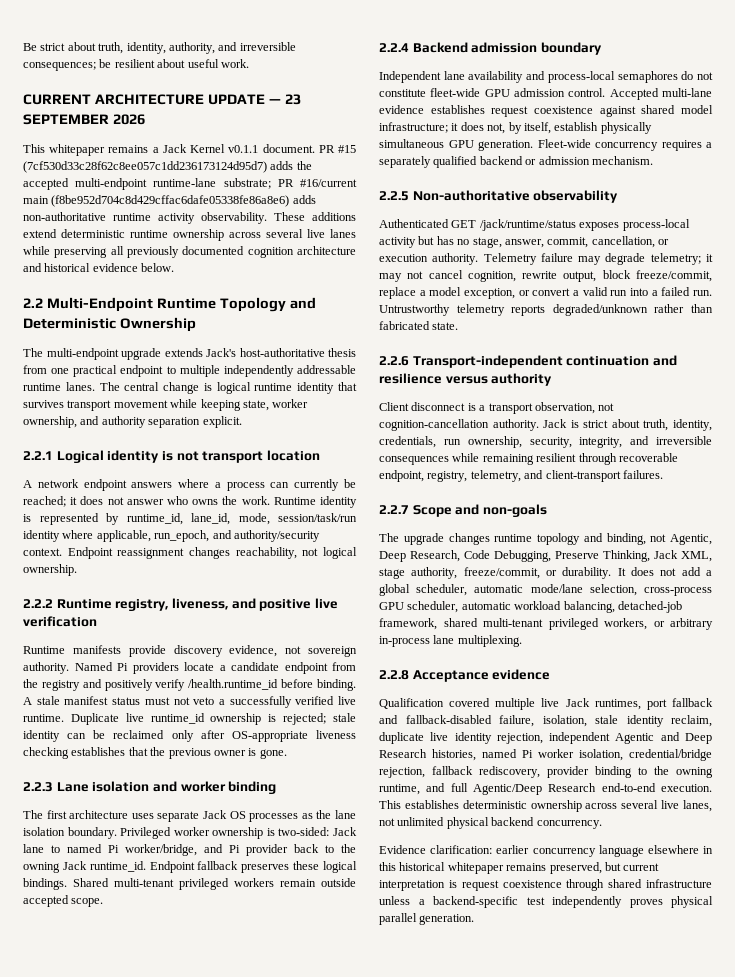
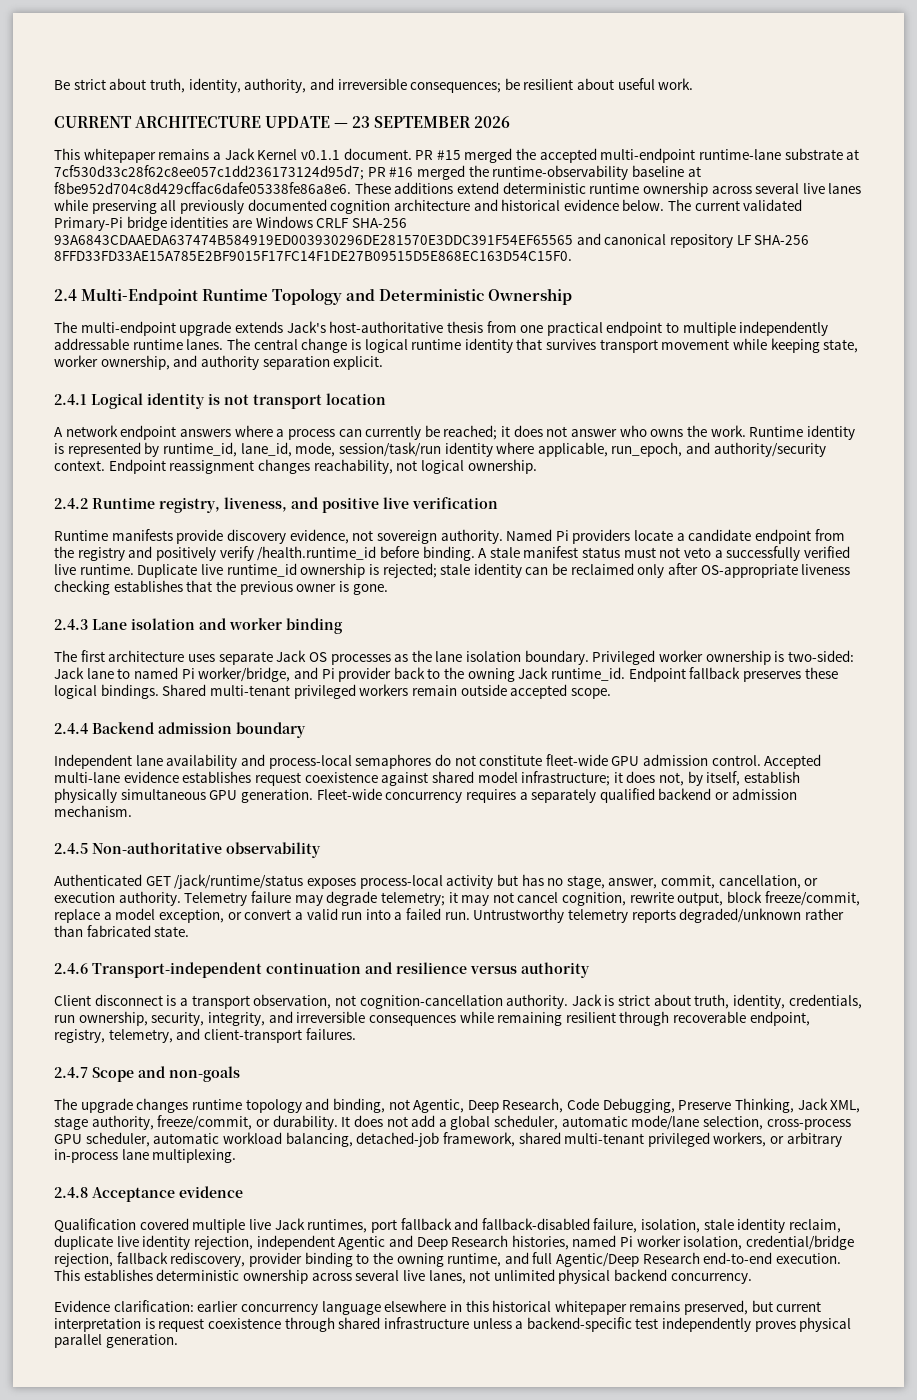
[23,161,294,173] (7cf530d33c28f62c8ee057c1dd236173124d95d7) adds -> [464,148,513,163] merged
[223,178,357,189] [23,195,316,207] [23,212,267,224] substrate; PR #16/current main (f8be952d704c8d429cffac6dafe05338fe86a8e6) adds non-authoritative runtime activity observability. -> [784,148,860,160] [54,165,701,180] [54,182,351,194] substrate at 7cf530d33c28f62c8ee057c1dd236173124d95d7; PR #16 merged the runtime-observability baseline at f8be952d704c8d429cffac6dafe05338fe86a8e6.
[23,298,43,308] // 2.2 -> [668,199,803,211] [54,216,407,231] [54,233,810,248] [54,251,572,261] [54,289,77,301] The current validated Primary-Pi bridge identities are Windows CRLF SHA-256 93A6843CDAAEDA637474B584919ED003930296DE281570E3DDC391F54EF65565 and canonical repository LF SHA-256 8FFD33FD33AE15A785E2BF9015F17FC14F1DE27B09515D5E868EC163D54C15F0. // 2.4
[23,451,53,460] 2.2.1 -> [54,394,87,405] 2.4.1
[23,599,53,608] 2.2.2 -> [54,498,88,509] 2.4.2
[23,782,53,792] 2.2.3 -> [54,619,88,630] 2.4.3
[379,43,409,52] 2.2.4 -> [54,723,88,734] 2.4.4
[379,191,409,201] 2.2.5 -> [54,843,88,854] 2.4.5
[379,356,409,366] 2.2.6 -> [54,963,88,974] 2.4.6
[379,505,409,514] 2.2.7 -> [54,1067,88,1078] 2.4.7
[379,670,409,680] 2.2.8 -> [54,1187,88,1198] 2.4.8

